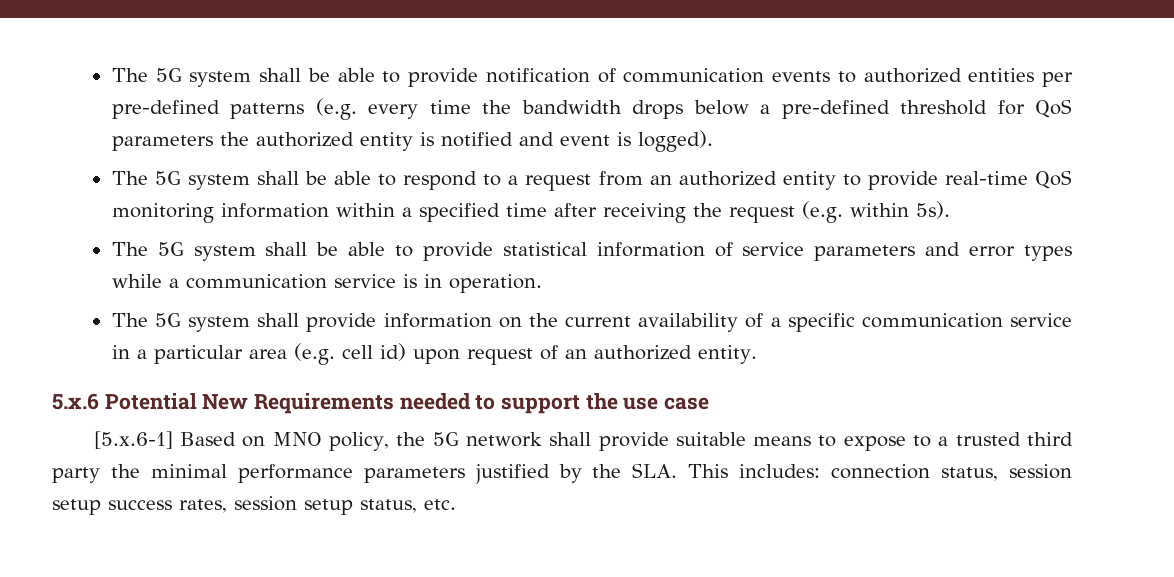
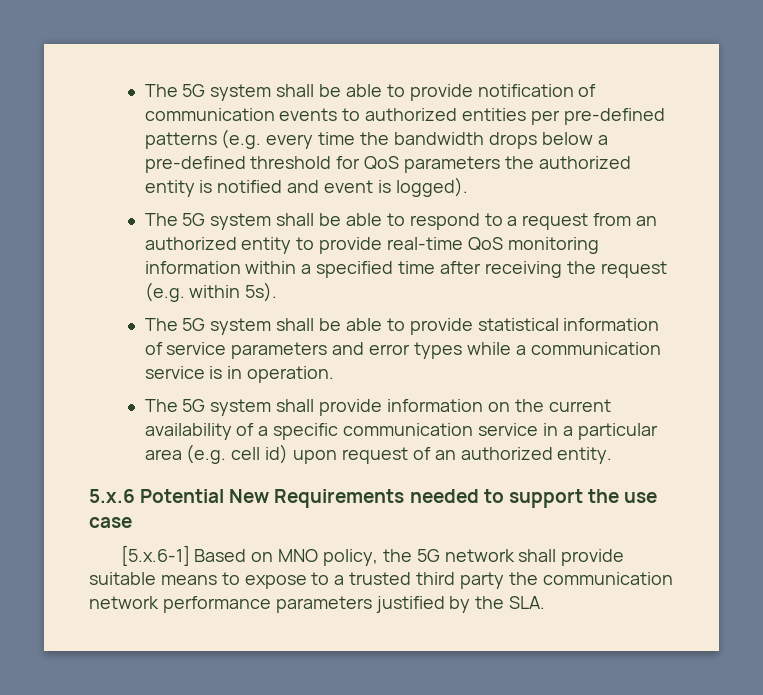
[150,464,227,478] minimal -> [542,572,673,585] [89,596,159,609] communication network
[688,464,1072,481] [52,496,456,515] This includes: connection status, session setup success rates, session setup status, etc. -> (546, 602) none

